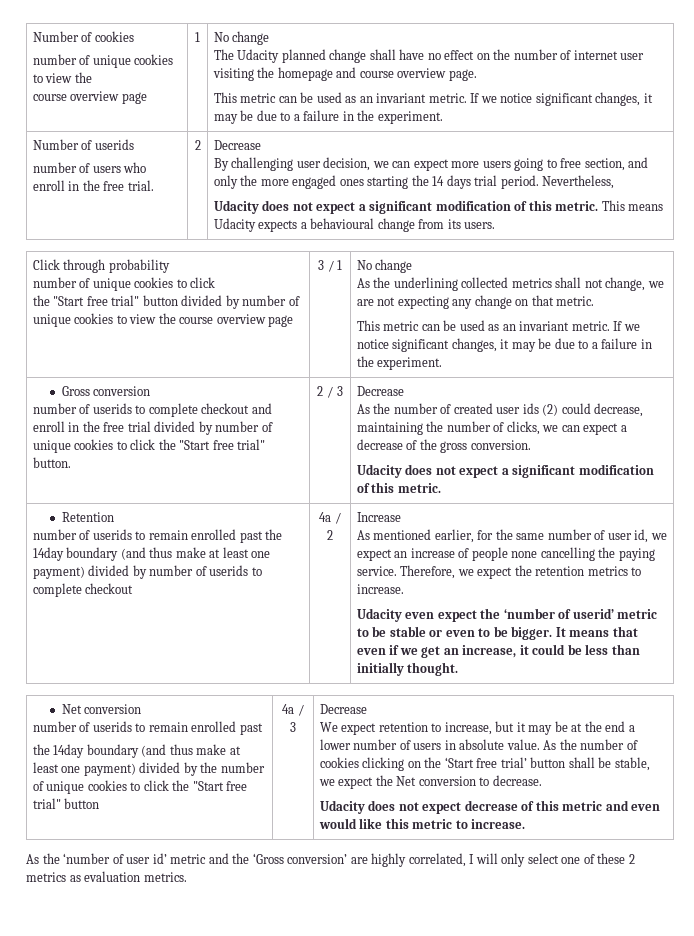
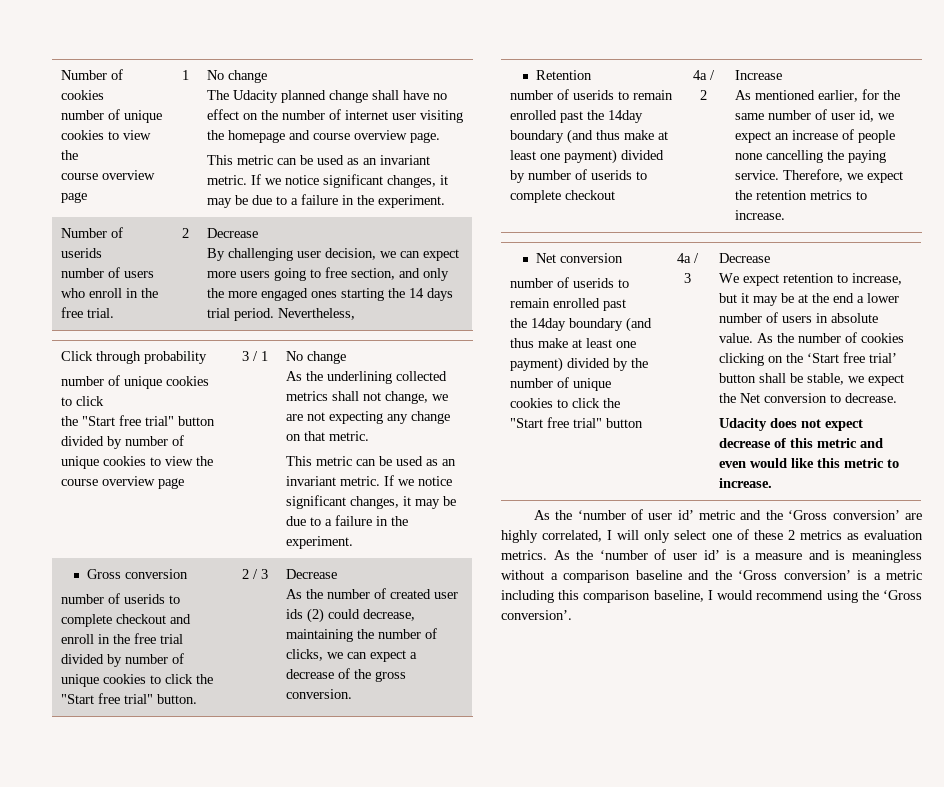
[213,200,664,214] [213,218,496,232] // Udacity does not expect a significant modification of this metric. This means Udacity expects a behavioural change from its users. -> (355, 314) none
[356,464,654,478] [356,482,441,493] // Udacity does not expect a significant modification of this metric. -> (352, 694) none
[356,608,658,622] [356,626,638,640] [356,644,640,658] [356,662,459,676] // Udacity even expect the ‘number of userid’ metric to be stable or even to be bigger. It means that even if we get an increase, it could be less than initially thought. -> (785, 215) none
(187, 877) none -> [553,549,922,563] [501,570,922,583] [501,590,922,603] [501,610,572,620] As the ‘number of user id’ is a measure and is meaningless without a comparison baseline and the ‘Gross conversion’ is a metric including this comparison baseline, I would recommend using the ‘Gross conversion’.

